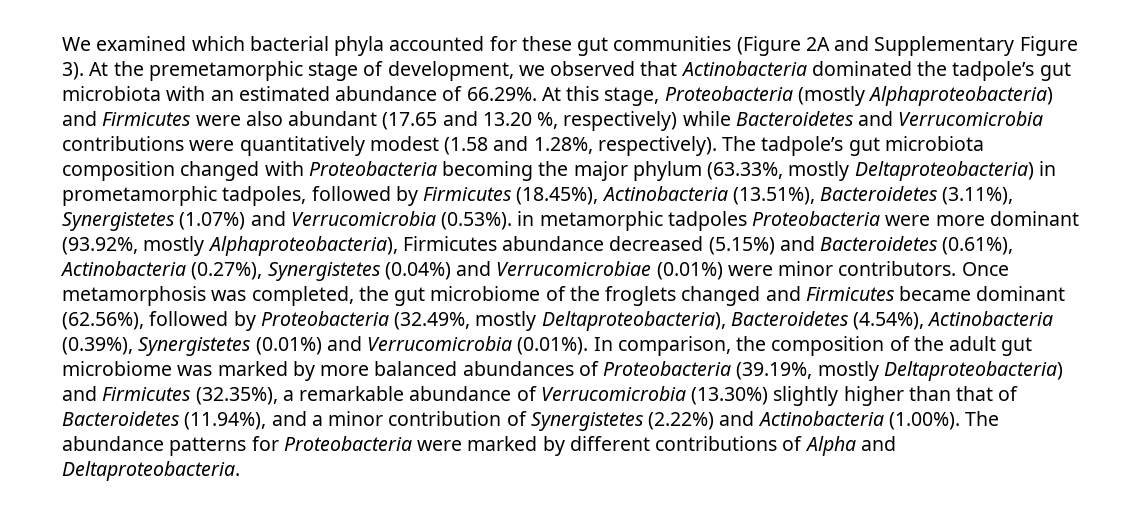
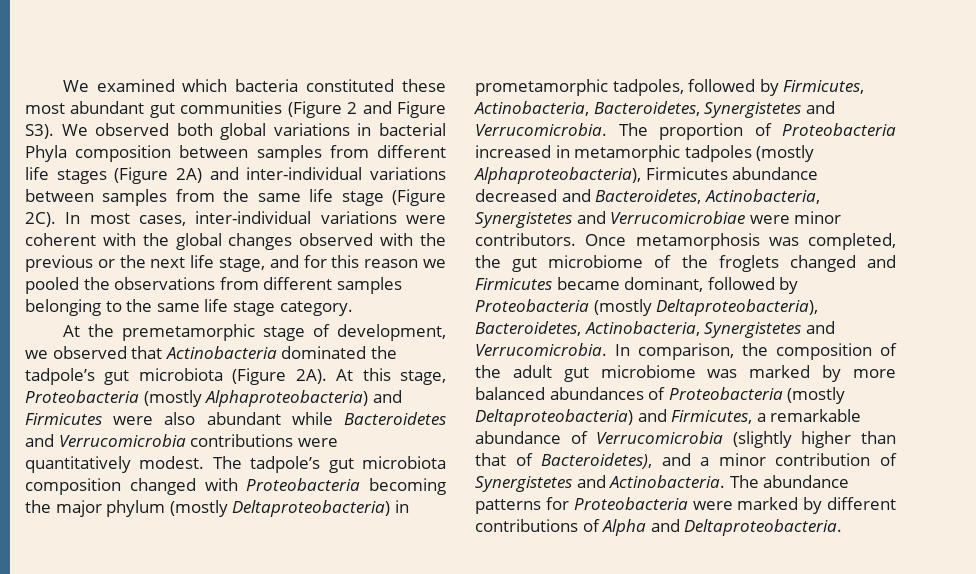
[249,36,1078,56] [62,62,84,80] bacterial phyla accounted for these gut communities (Figure 2A and Supplementary Figure 3). -> [235,79,446,92] [25,101,447,118] [25,123,446,140] [25,145,446,162] [25,167,446,184] [25,189,446,206] [25,211,446,227] [25,233,446,250] [25,255,446,272] [25,277,402,294] [25,299,353,316] bacteria constituted these most abundant gut communities (Figure 2 and Figure S3). We observed both global variations in bacterial Phyla composition between samples from different life stages (Figure 2A) and inter-individual variations between samples from the same life stage (Figure 2C). In most cases, inter-individual variations were coherent with the global changes observed with the previous or the next life stage, and for this reason we pooled the observations from different samples belonging to the same life stage category. //
[166,86,537,101] with an estimated abundance of 66.29%. -> [232,368,327,385] (Figure 2A).
[382,111,678,131] (17.65 and 13.20 %, respectively) -> (281, 418) none
[369,136,717,156] modest (1.58 and 1.28%, respectively). -> [139,456,205,469] modest.
[707,161,850,181] (63.33%, mostly -> [169,500,228,517] (mostly
[423,186,1014,205] [62,211,1079,231] [62,236,1014,256] [60,261,451,281] Firmicutes (18.45%), Actinobacteria (13.51%), Bacteroidetes (3.11%), Synergistetes (1.07%) and Verrucomicrobia (0.53%). in metamorphic tadpoles Proteobacteria were more dominant (93.92%, mostly Alphaproteobacteria), Firmicutes abundance decreased (5.15%) and Bacteroidetes (0.61%), Actinobacteria (0.27%), Synergistetes (0.04%) -> [783,80,865,94] [474,101,835,118] [475,123,896,140] [475,145,815,162] [474,167,819,184] [475,189,820,204] [475,212,572,228] Firmicutes, Actinobacteria, Bacteroidetes, Synergistetes and Verrucomicrobia. The proportion of Proteobacteria increased in metamorphic tadpoles (mostly Alphaproteobacteria), Firmicutes abundance decreased and Bacteroidetes, Actinobacteria, Synergistetes
[656,262,723,280] (0.01%) -> (746, 217) none
[976,286,1066,301] [62,312,144,330] dominant (62.56%), -> [624,277,704,292] dominant,
[394,311,1054,331] [62,336,589,356] (32.49%, mostly Deltaproteobacteria), Bacteroidetes (4.54%), Actinobacteria (0.39%), Synergistetes (0.01%) and Verrucomicrobia (0.01%). -> [593,299,819,316] [475,321,835,338] [475,343,607,356] (mostly Deltaproteobacteria), Bacteroidetes, Actinobacteria, Synergistetes and Verrucomicrobia.
[736,361,1063,381] [62,386,278,405] (39.19%, mostly Deltaproteobacteria) and Firmicutes (32.35%), -> [787,387,846,404] [475,409,753,426] (mostly Deltaproteobacteria) and Firmicutes,
[691,386,839,406] (13.30%) slightly -> [732,431,792,448] (slightly
[62,411,267,430] Bacteroidetes (11.94%), -> [541,453,653,469] Bacteroidetes),
[648,411,960,430] (2.22%) and Actinobacteria (1.00%). -> [576,475,726,488] and Actinobacteria.

